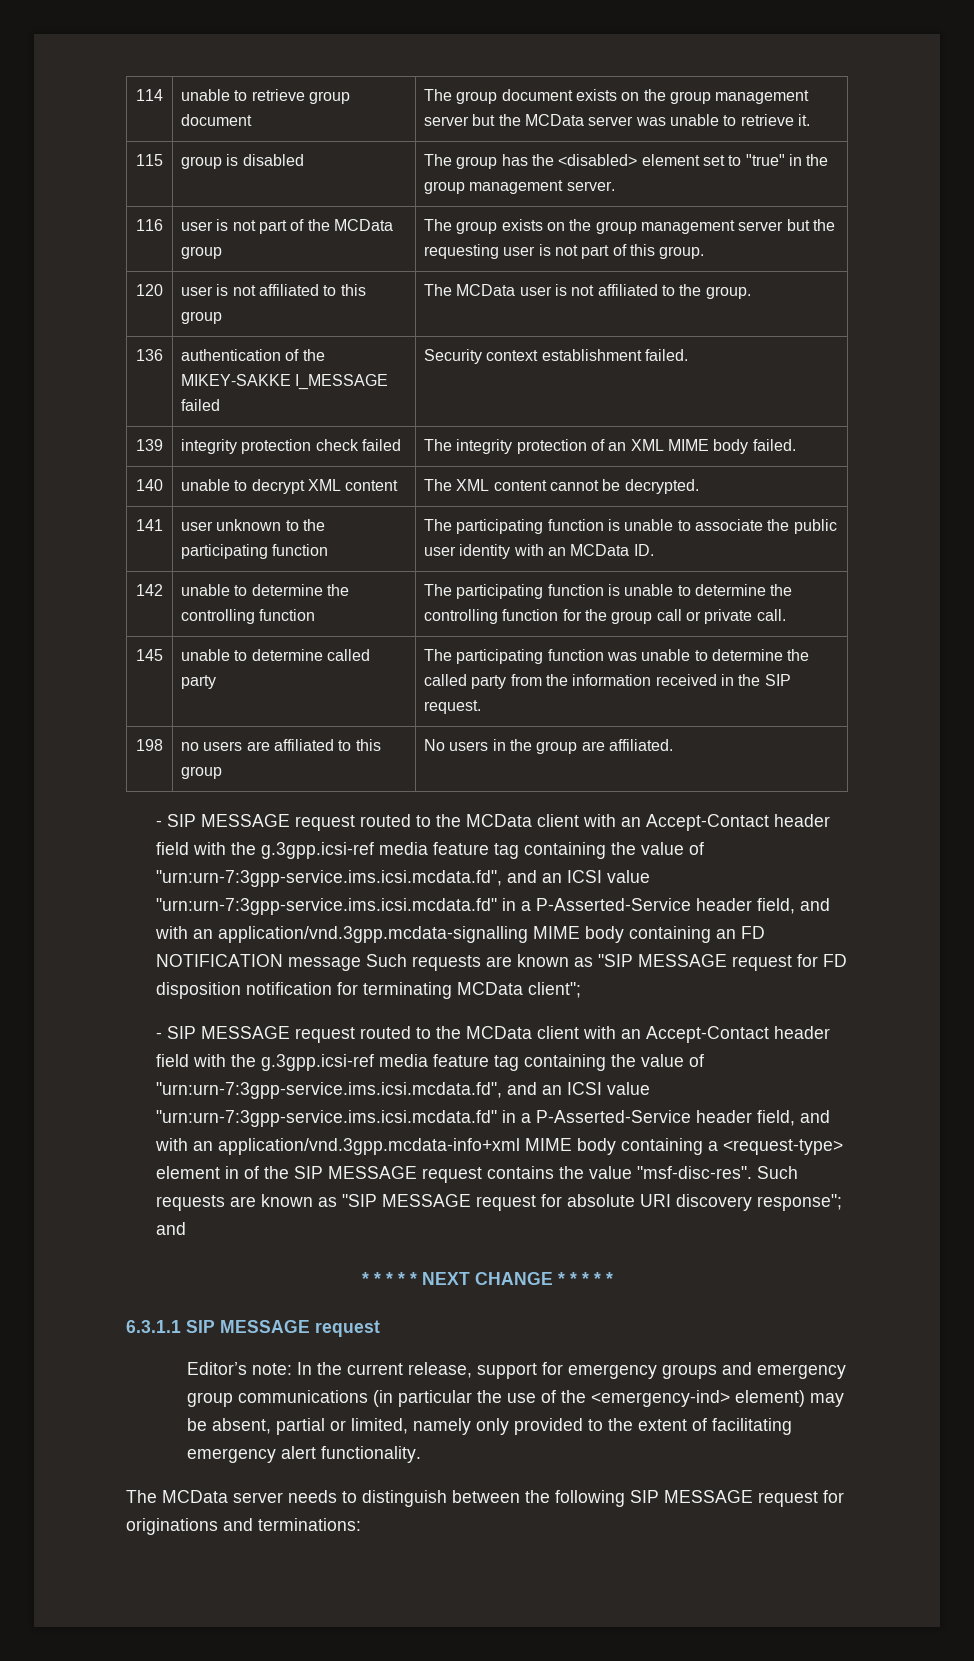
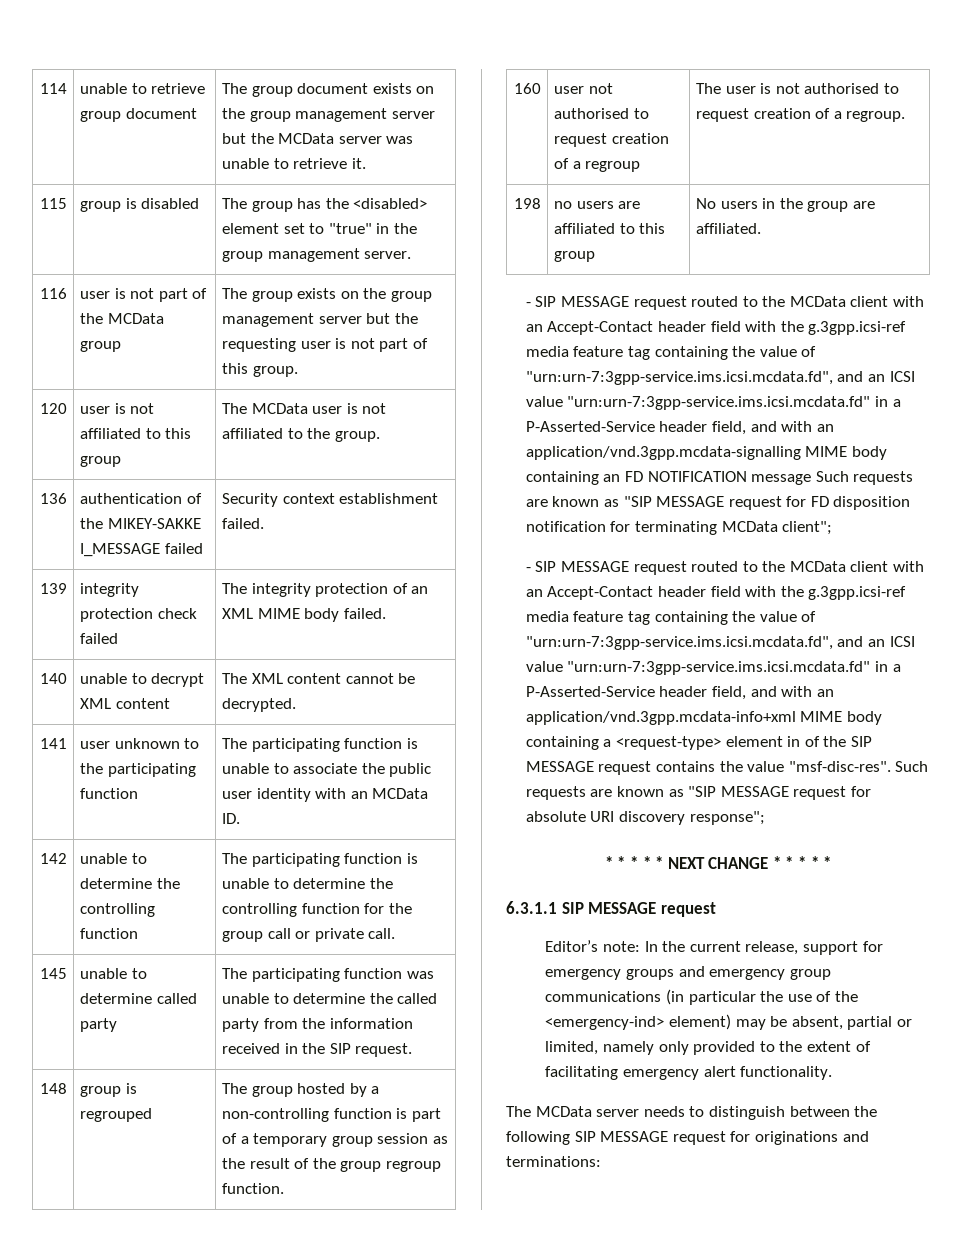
(482, 707) none -> [39,1083,67,1094] [79,1083,137,1097] [79,1108,152,1122] [221,1083,380,1097] [221,1108,441,1122] [221,1133,448,1147] [221,1158,441,1172] [221,1183,284,1194] [513,83,541,94] [553,83,613,94] [553,108,649,119] [553,133,669,147] [553,158,641,172] [695,83,899,94] [695,108,906,122] // 148 | group is regrouped | The group hosted by a non-controlling function is part of a temporary group session as the result of the group regroup function. // 160 | user not authorised to request creation of a regroup | The user is not authorised to request creation of a regroup.
[156,1222,187,1235] and -> (765, 818) none

